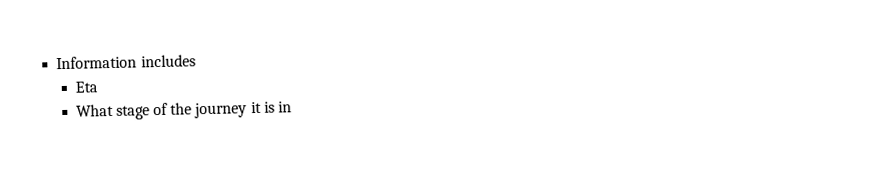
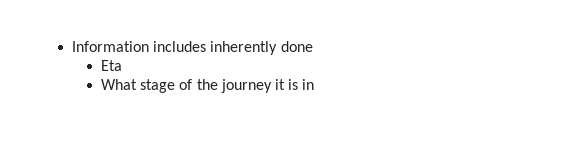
(196, 61) none -> [210,41,313,55] inherently done

